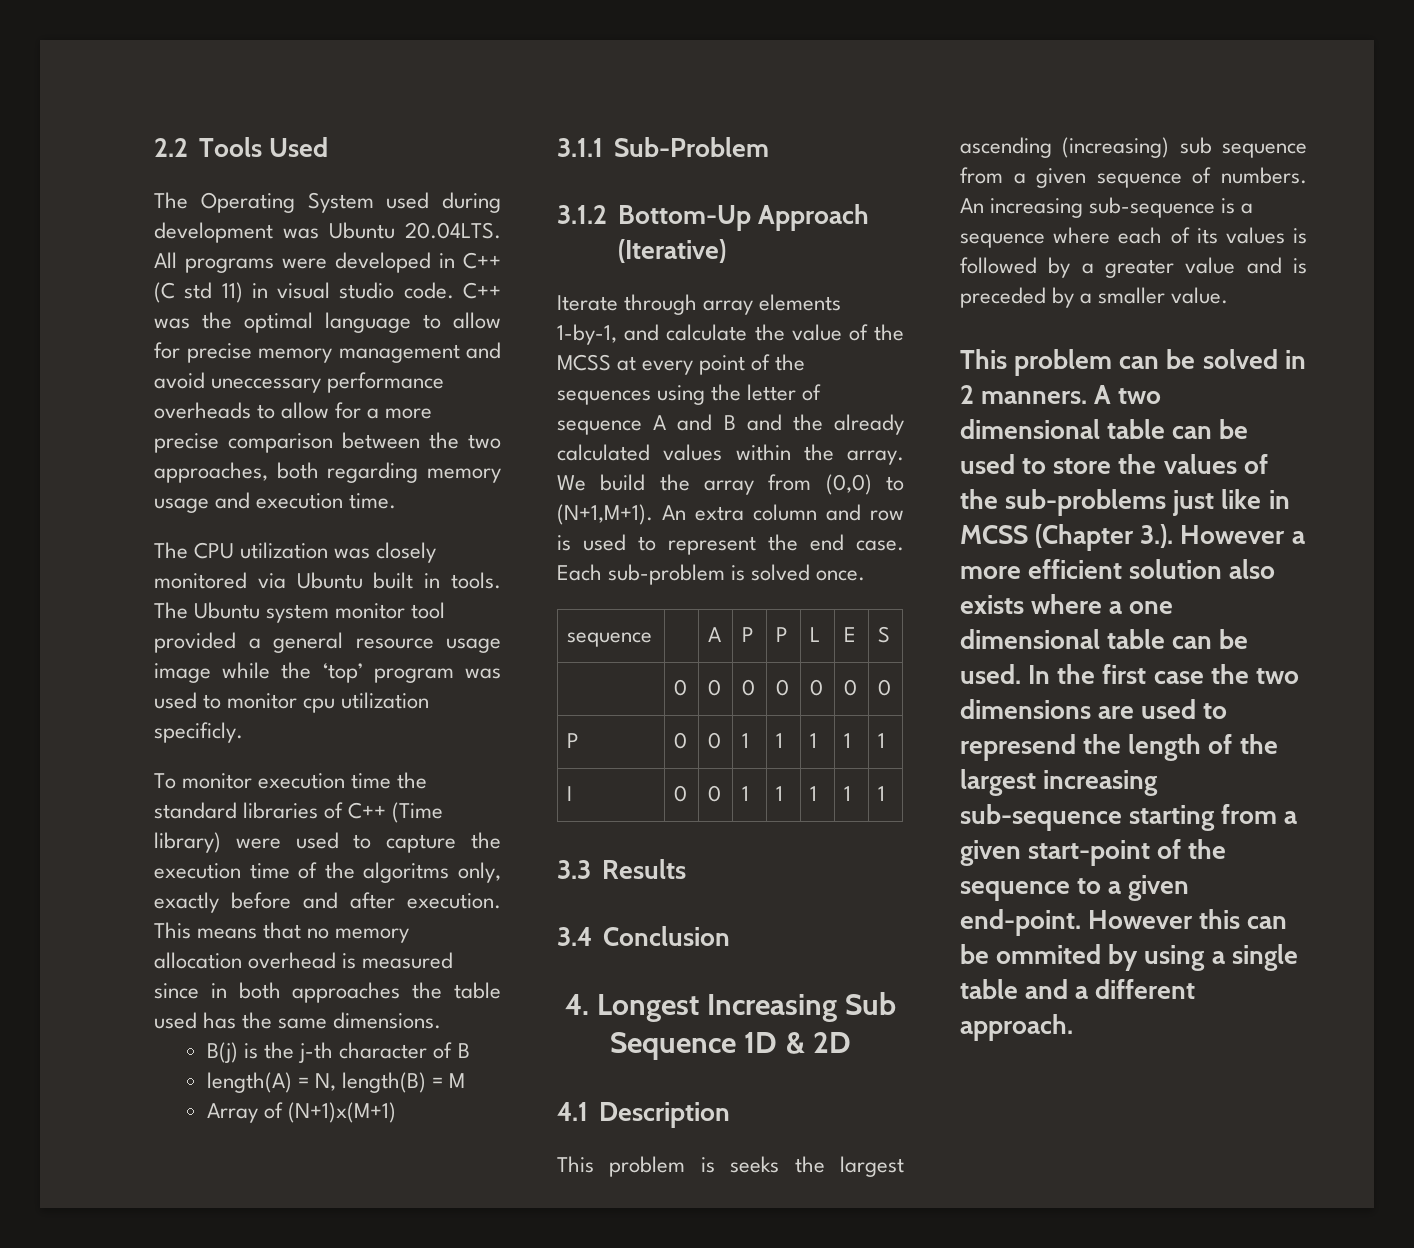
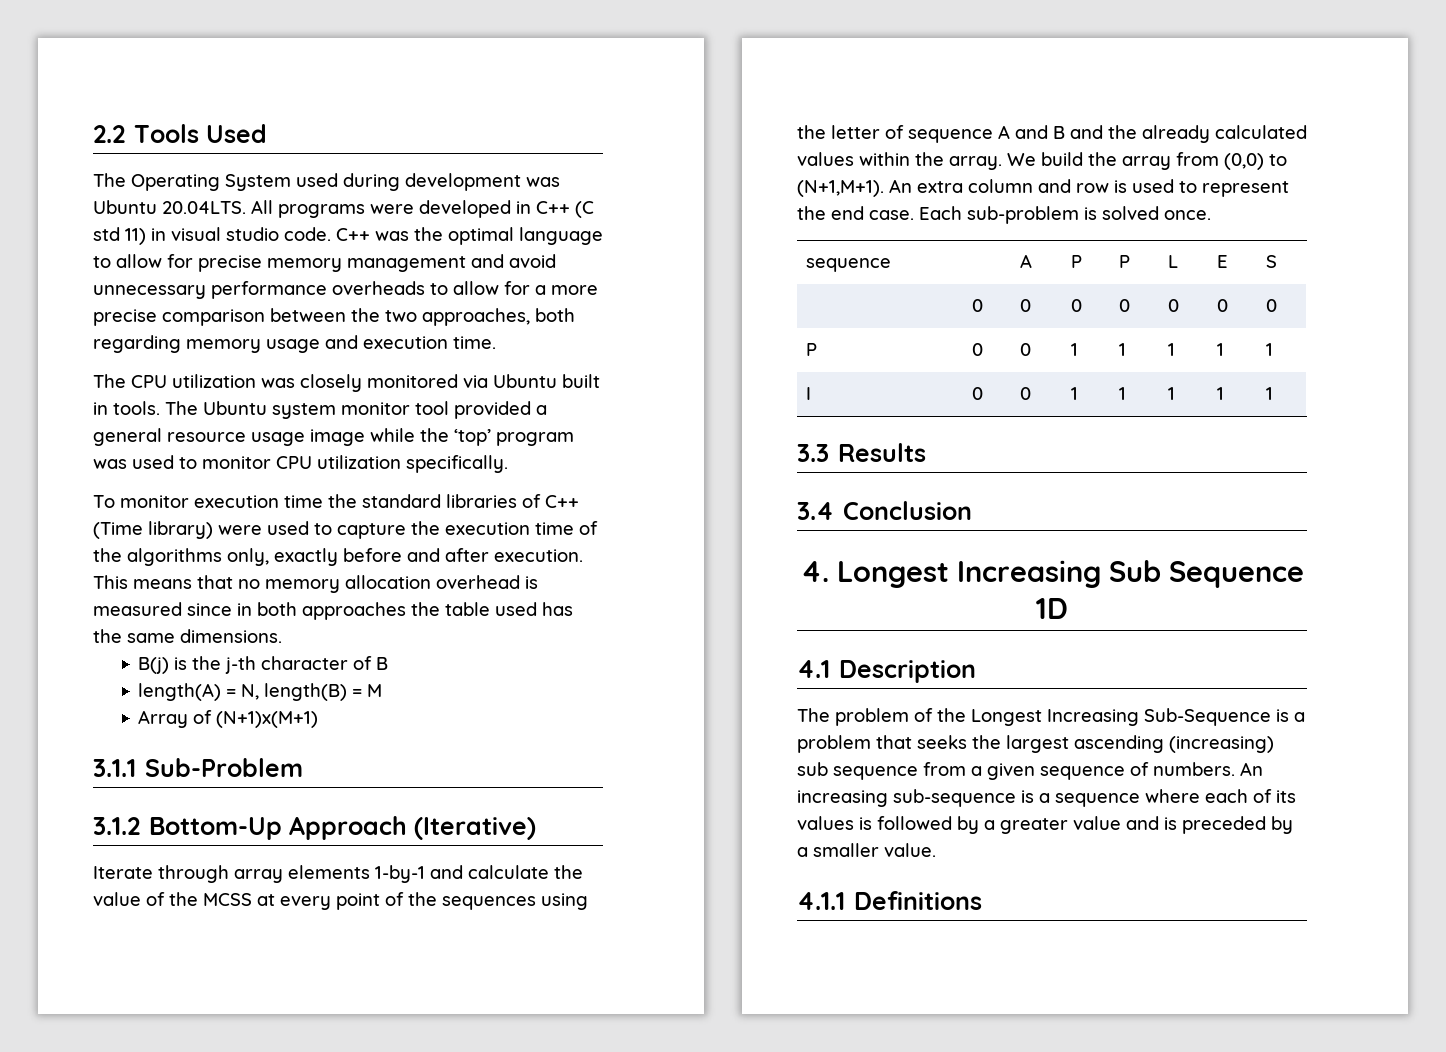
[211,378,322,393] uneccessary -> [93,285,206,299] unnecessary
[303,692,430,713] [154,722,243,743] cpu utilization specificly. -> [276,455,508,473] CPU utilization specifically.
[363,862,450,883] algoritms -> [127,548,222,566] algorithms
[557,324,617,345] 1-by-1, -> [375,865,425,883] 1-by-1
[785,1032,851,1054] & 2D -> (1068, 608) none
[557,1156,715,1177] This problem is -> [797,708,1305,726] [797,735,912,753] The problem of the Longest Increasing Sub-Sequence is a problem that
[960,349,1306,376] [960,385,1162,404] [960,419,1249,439] [960,454,1268,474] [960,489,1290,516] [960,524,1305,551] [960,559,1276,579] [960,594,1174,614] [960,629,1249,649] [960,664,1299,684] [960,699,1228,719] [960,734,1278,761] [960,769,1159,796] [960,804,1298,831] [960,839,1227,866] [960,875,1190,901] [960,909,1288,936] [960,944,1298,971] [960,979,1196,999] [960,1014,1073,1041] This problem can be solved in 2 manners. A two dimensional table can be used to store the values of the sub-problems just like in MCSS (Chapter 3.). However a more efficient solution also exists where a one dimensional table can be used. In the first case the two dimensions are used to represend the length of the largest increasing sub-sequence starting from a given start-point of the sequence to a given end-point. However this can be ommited by using a single table and a different approach. -> [797,891,983,910] 4.1.1 Definitions

